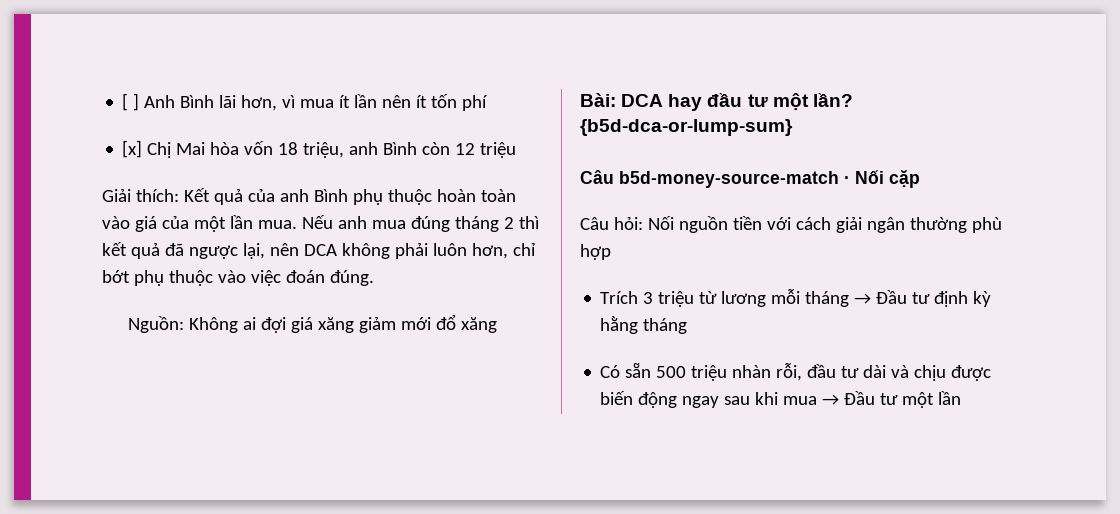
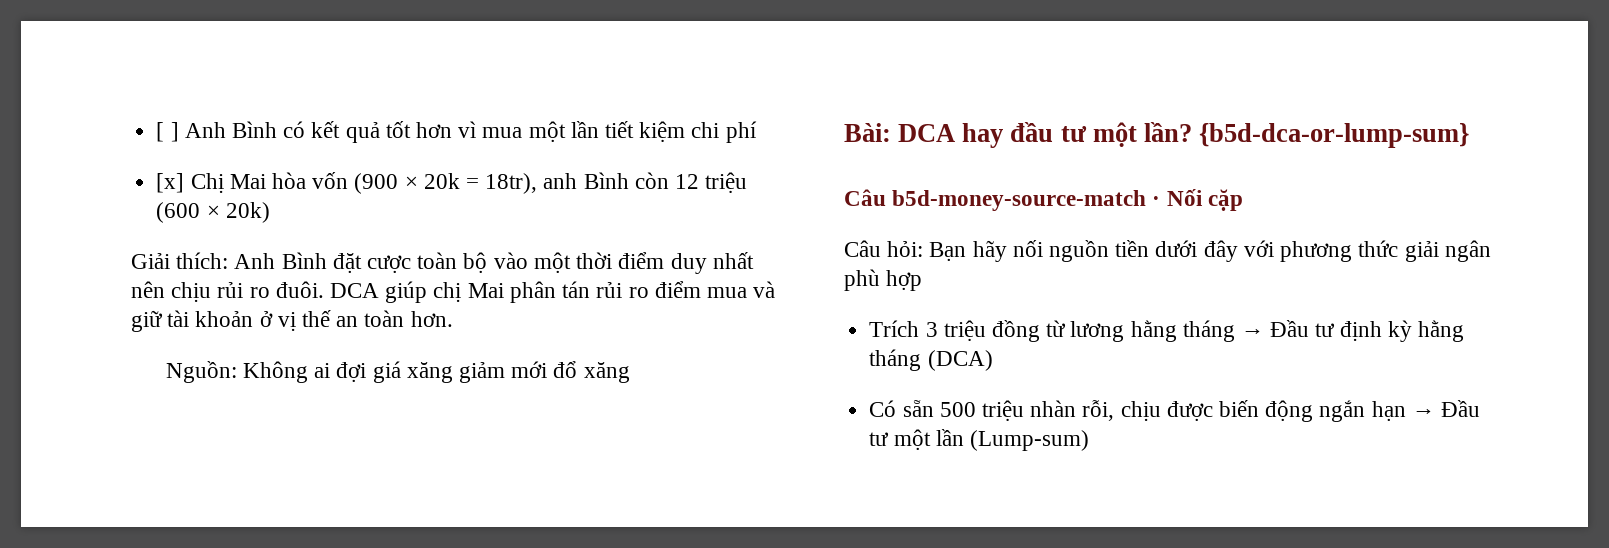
[219,94,458,111] lãi hơn, vì mua ít lần nên ít tốn -> [283,121,720,143] có kết quả tốt hơn vì mua một lần tiết kiệm chi
[278,142,345,158] 18 triệu, -> [354,173,538,194] (900 × 20k = 18tr),
(517, 150) none -> [156,202,270,223] (600 × 20k)
[183,188,516,205] [102,215,539,232] [102,242,535,259] [102,270,374,286] Kết quả của anh Bình phụ thuộc hoàn toàn vào giá của một lần mua. Nếu anh mua đúng tháng 2 thì kết quả đã ngược lại, nên DCA không phải luôn hơn, chỉ bớt phụ thuộc vào việc đoán đúng. -> [234,252,754,274] [131,281,776,303] [131,310,453,332] Anh Bình đặt cược toàn bộ vào một thời điểm duy nhất nên chịu rủi ro đuôi. DCA giúp chị Mai phân tán rủi ro điểm mua và giữ tài khoản ở vị thế an toàn hơn.
[647,216,831,233] Nối nguồn tiền với cách -> [929,240,1399,262] Bạn hãy nối nguồn tiền dưới đây với phương thức
[909,217,967,233] thường -> (1491, 251) none
(695, 299) none -> [991,320,1040,342] đồng
[771,289,801,304] mỗi -> [1130,320,1177,342] hằng
(688, 326) none -> [927,350,993,371] (DCA)
[807,364,992,381] [600,391,818,408] đầu tư dài và chịu được biến động ngay sau khi mua -> [1120,400,1406,422] chịu được biến động ngắn hạn
(962, 398) none -> [969,430,1089,451] (Lump-sum)

